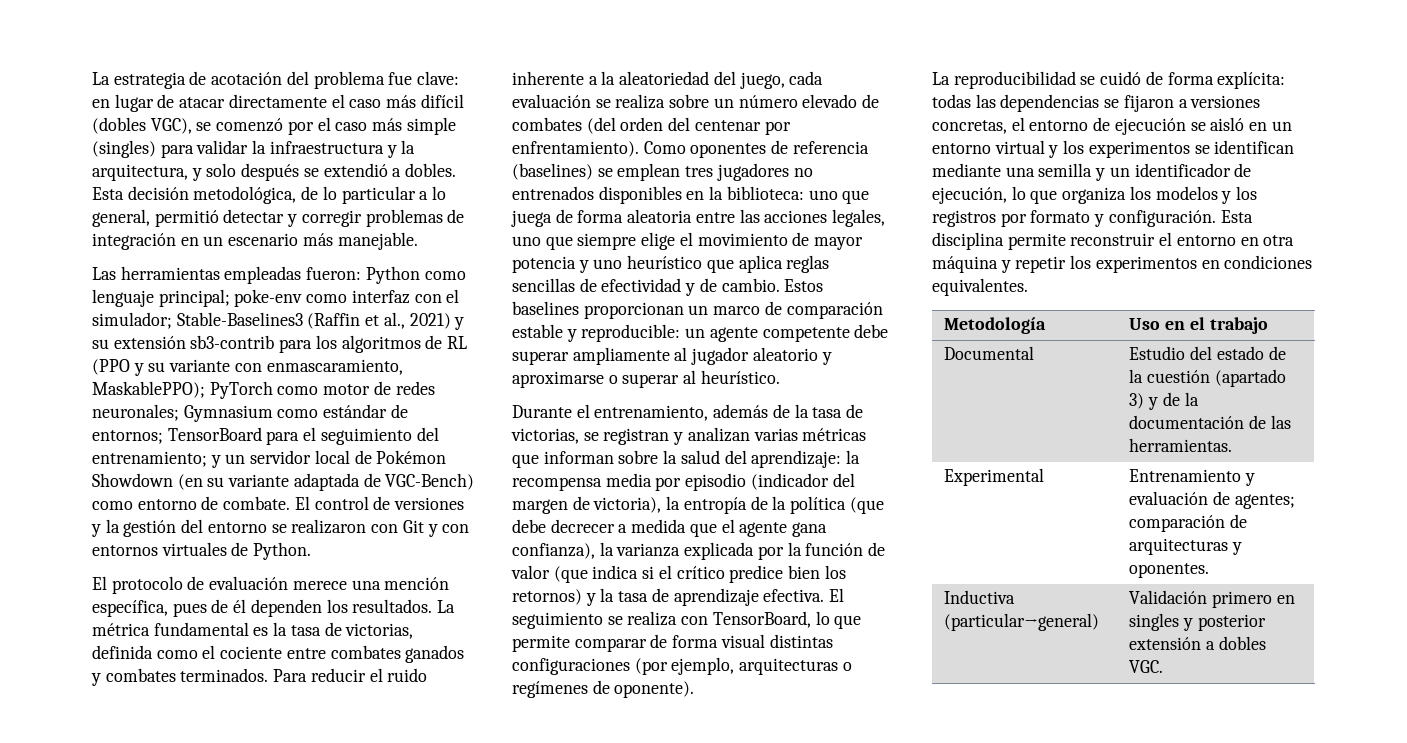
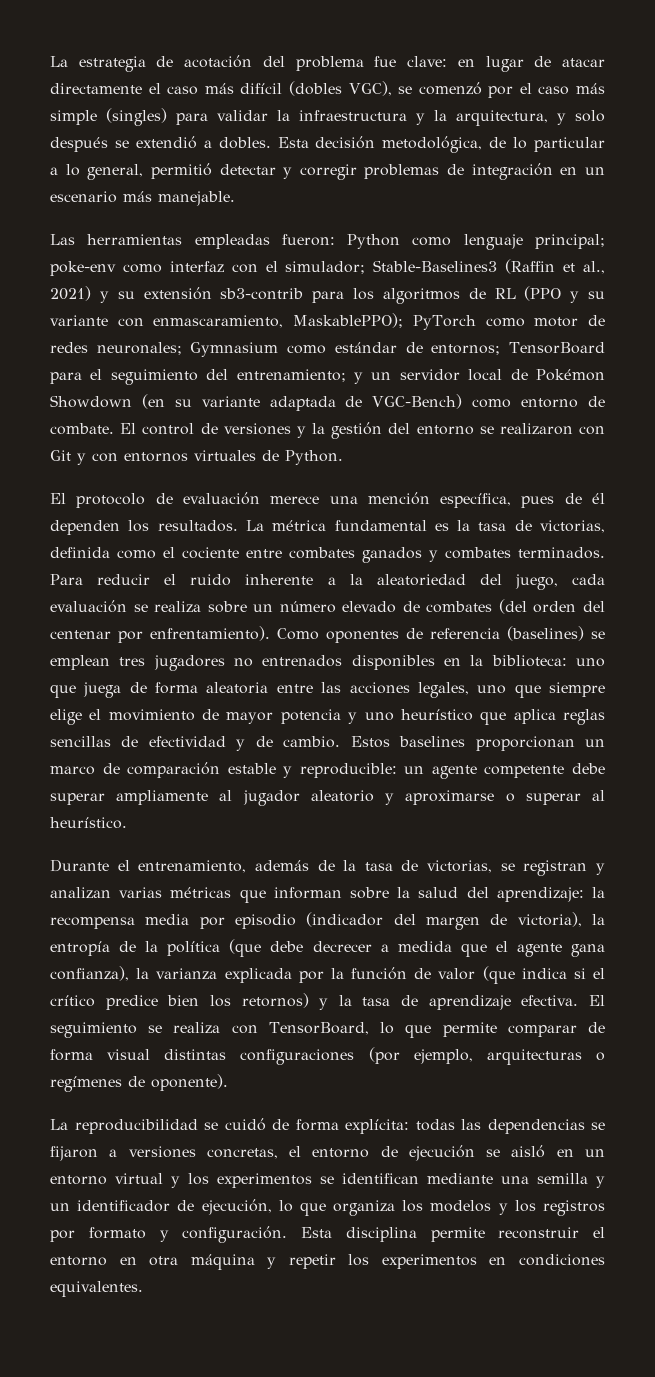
[944,317,1047,334] [1129,317,1268,334] [944,346,1035,360] [1129,346,1286,360] [1129,369,1286,387] [1129,392,1199,410] [1129,415,1291,429] [1129,438,1233,452] [944,468,1045,486] [1129,469,1256,486] [1129,491,1295,509] [1129,514,1248,532] [1129,538,1243,555] [1129,563,1210,578] [944,590,1016,604] [944,613,1100,631] [1129,590,1295,608] [1129,613,1266,631] [1129,636,1266,650] [1129,660,1164,673] // Metodología | Uso en el trabajo // Documental | Estudio del estado de la cuestión (apartado 3) y de la documentación de las herramientas. // Experimental | Entrenamiento y evaluación de agentes; comparación de arquitecturas y oponentes. // Inductiva (particular→general) | Validación primero en singles y posterior extensión a dobles VGC. -> (143, 1289) none

